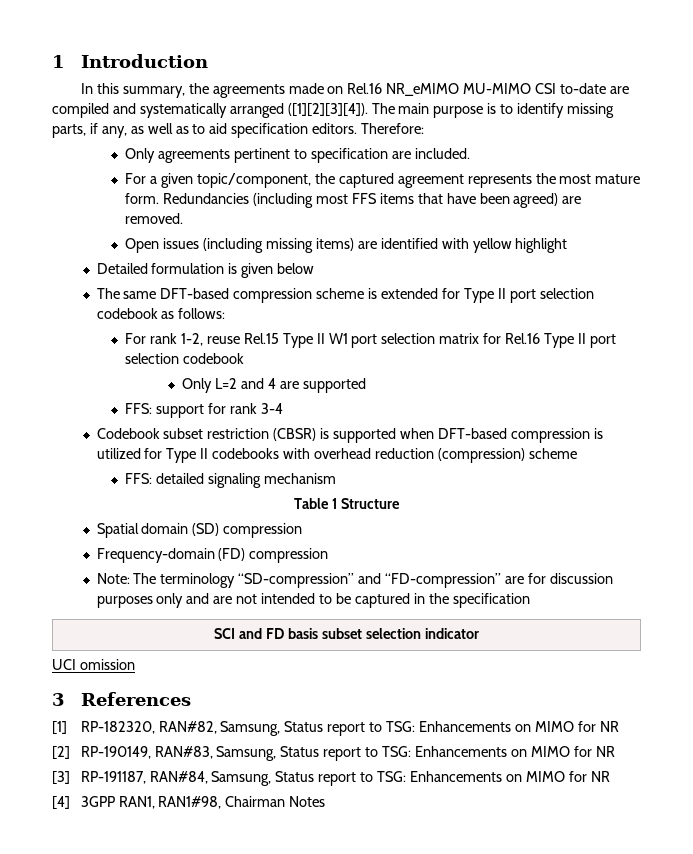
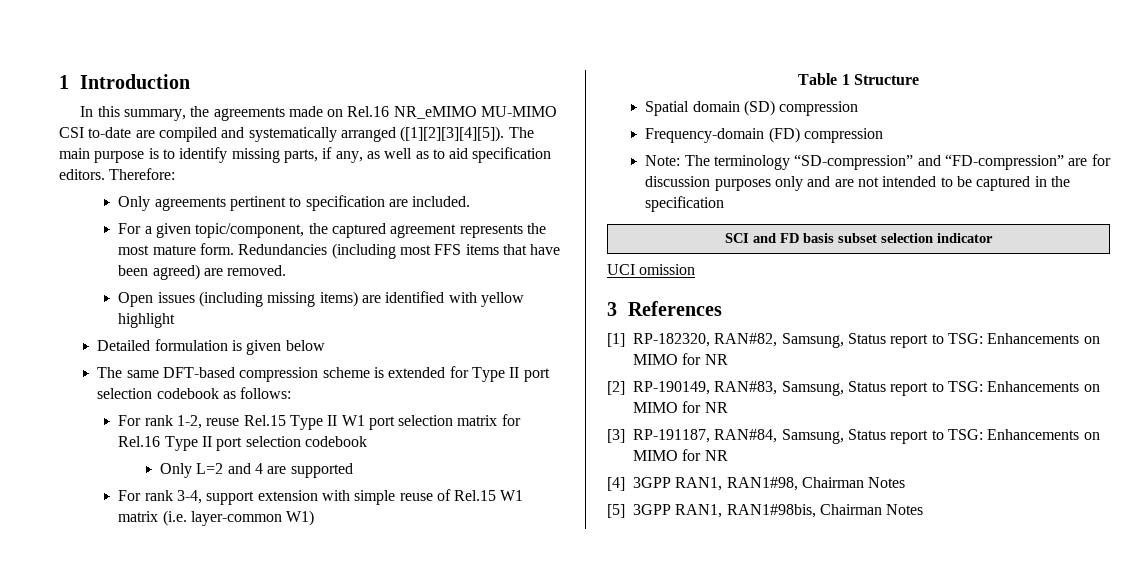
[287,103,368,116] ([1][2][3][4]). -> [400,126,505,142] ([1][2][3][4][5]).
[125,403,283,418] [96,428,603,443] [96,448,577,463] [125,473,336,488] FFS: support for rank 3-4 // Codebook subset restriction (CBSR) is supported when DFT-based compression is utilized for Type II codebooks with overhead reduction (compression) scheme // FFS: detailed signaling mechanism -> [118,489,524,505] [118,510,315,526] For rank 3-4, support extension with simple reuse of Rel.15 W1 matrix (i.e. layer-common W1)
(326, 801) none -> [607,504,924,518] // [5] 3GPP RAN1, RAN1#98bis, Chairman Notes

